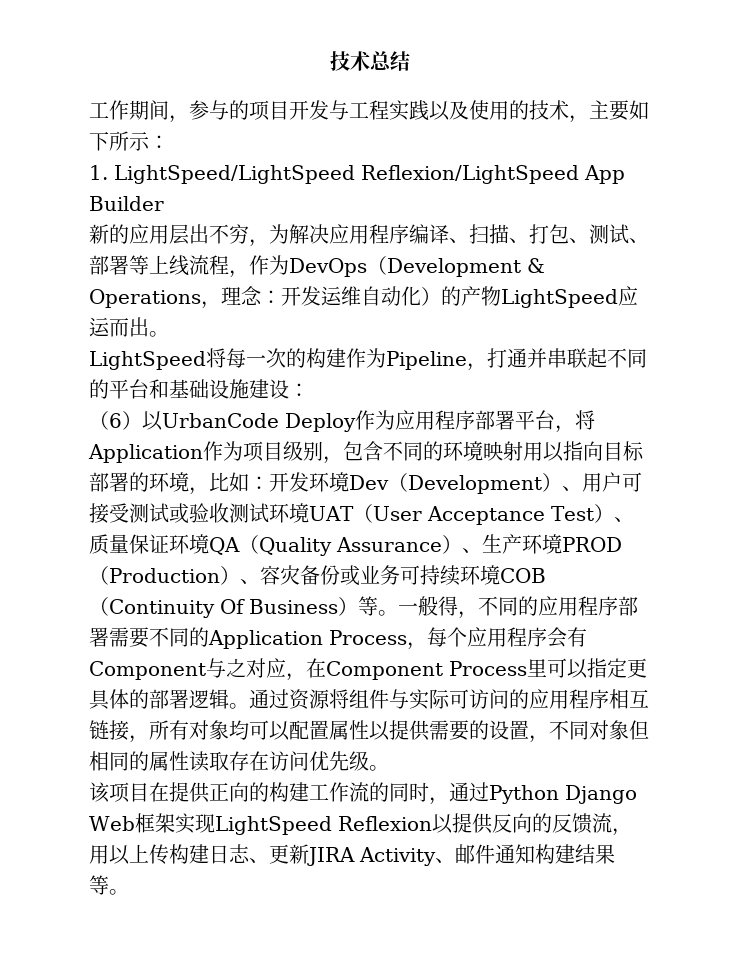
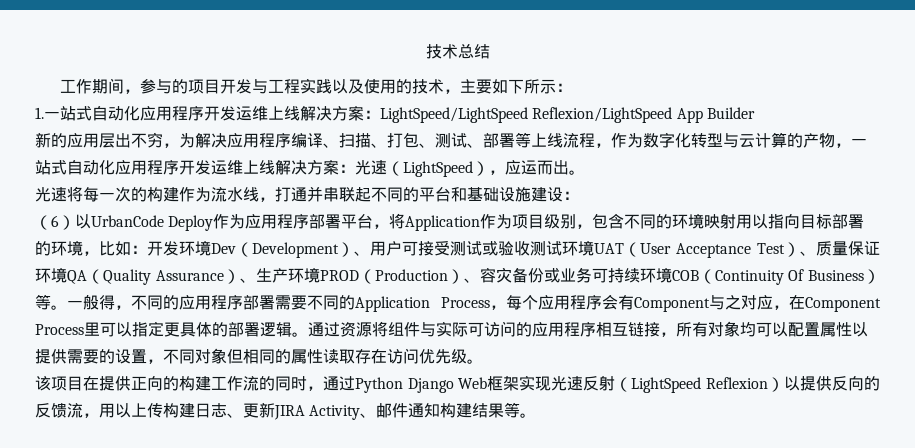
(108, 172) none -> [44,106,380,121] 一站式自动化应用程序开发运维上线解决方案：
[289,256,545,277] [89,286,618,309] DevOps（Development & Operations，理念：开发运维自动化）的产物LightSpeed -> [643,132,867,148] [35,160,505,177] 数字化转型与云计算的产物，一站式自动化应用程序开发运维上线解决方案：光速（LightSpeed），
[89,351,206,370] LightSpeed -> [35,187,67,202] 光速
[386,351,467,370] Pipeline -> [211,187,259,202] 流水线
(215, 823) none -> [551,376,632,392] 光速反射（
(432, 823) none -> [767,377,784,392] ）

